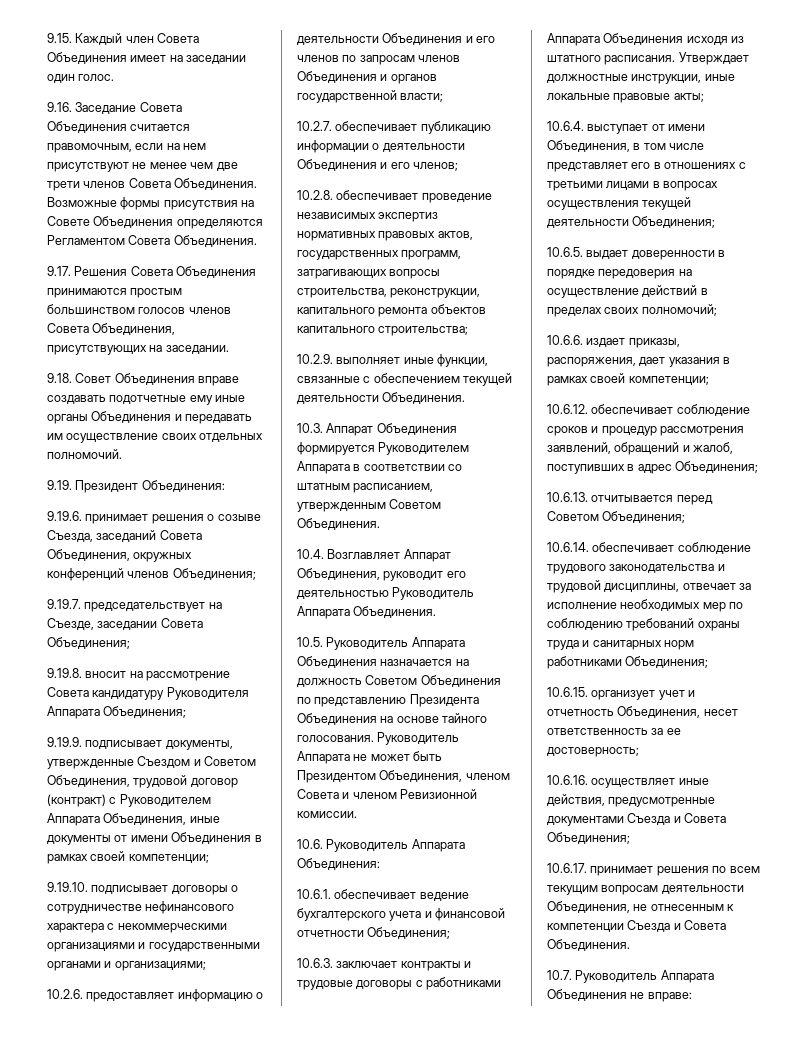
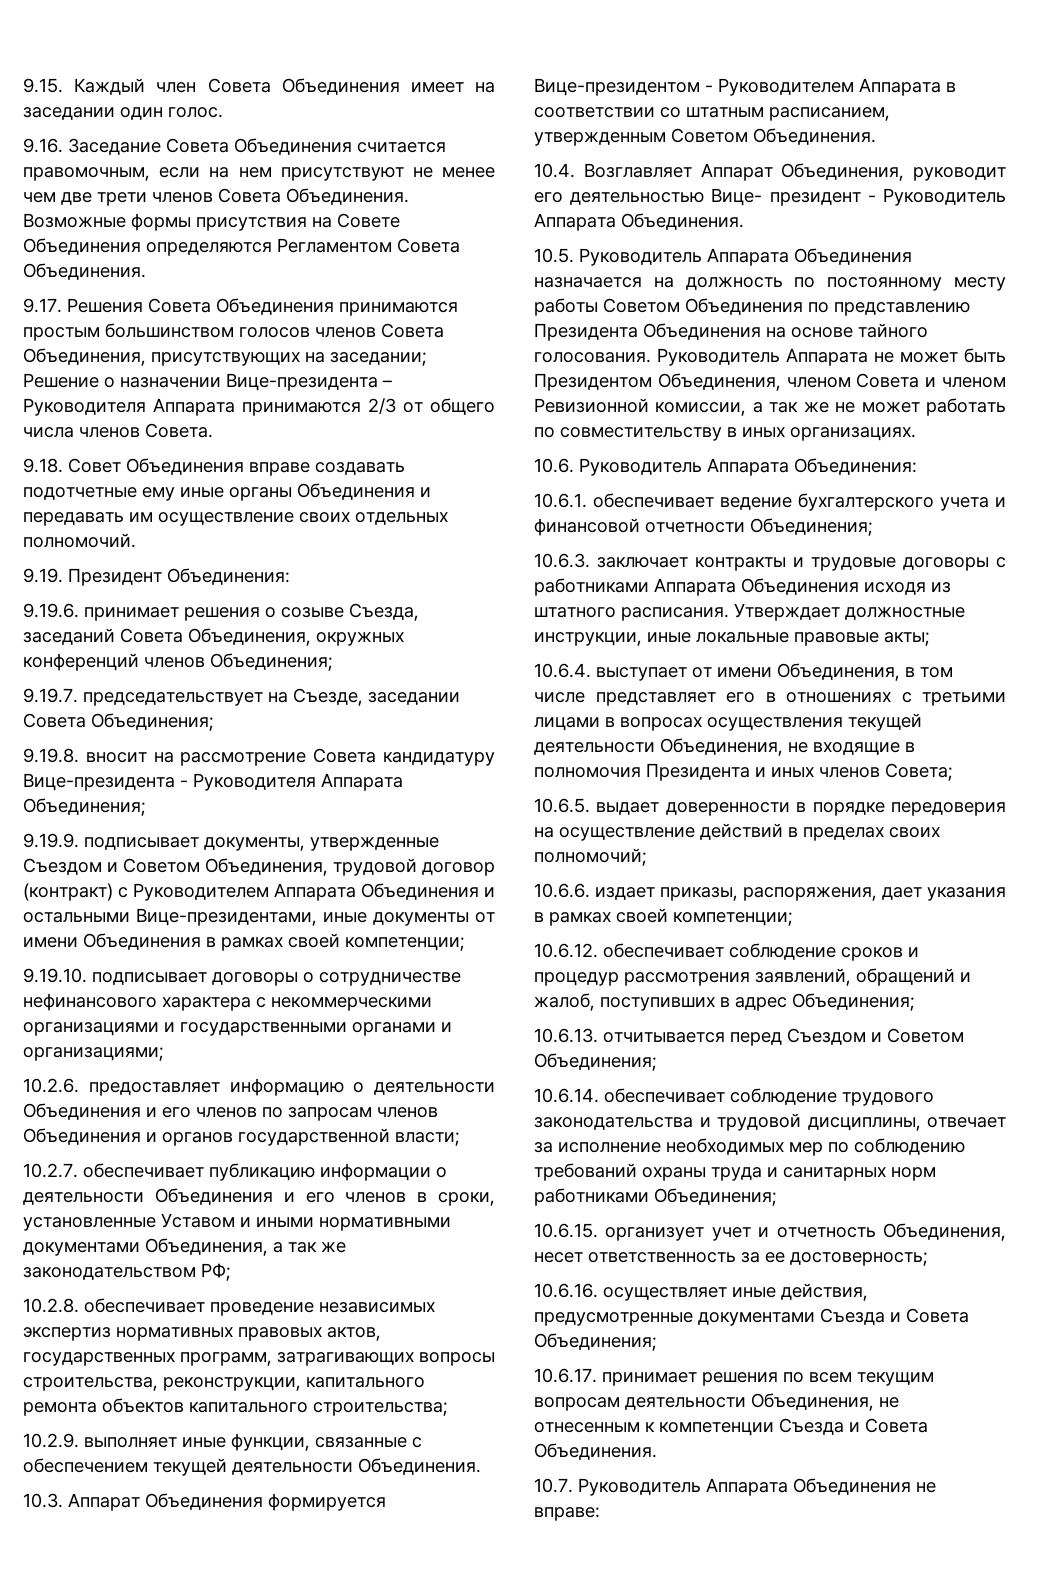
[165,345,229,354] заседании. -> [330,352,427,366] [23,373,392,391] [23,398,495,416] [23,423,213,438] заседании; Решение о назначении Вице-президента – Руководителя Аппарата принимаются 2/3 от общего числа членов Совета.
(165, 695) none -> [23,773,188,791] Вице-президента -
[103,813,187,825] Объединения, -> [361,883,495,900] [23,908,317,926] Объединения и остальными Вице-президентами,
[413,162,459,171] членов; -> [345,1192,495,1206] [23,1213,451,1231] [23,1238,346,1256] [23,1263,231,1281] членов в сроки, установленные Уставом и иными нормативными документами Объединения, а так же законодательством РФ;
(375, 448) none -> [534,78,713,96] Вице-президентом -
(389, 594) none -> [711,188,876,206] Вице- президент -
(362, 682) none -> [794,277,1006,291] [534,298,598,316] по постоянному месту работы
[297,811,357,818] комиссии. -> [655,398,1006,416] [534,427,916,441] комиссии, а так же не может работать по совместительству в иных организациях.
[632,216,716,228] Объединения; -> [660,738,915,756] [534,763,953,781] Объединения, не входящие в полномочия Президента и иных членов Совета;
(713, 500) none -> [787,1028,882,1045] Съездом и

